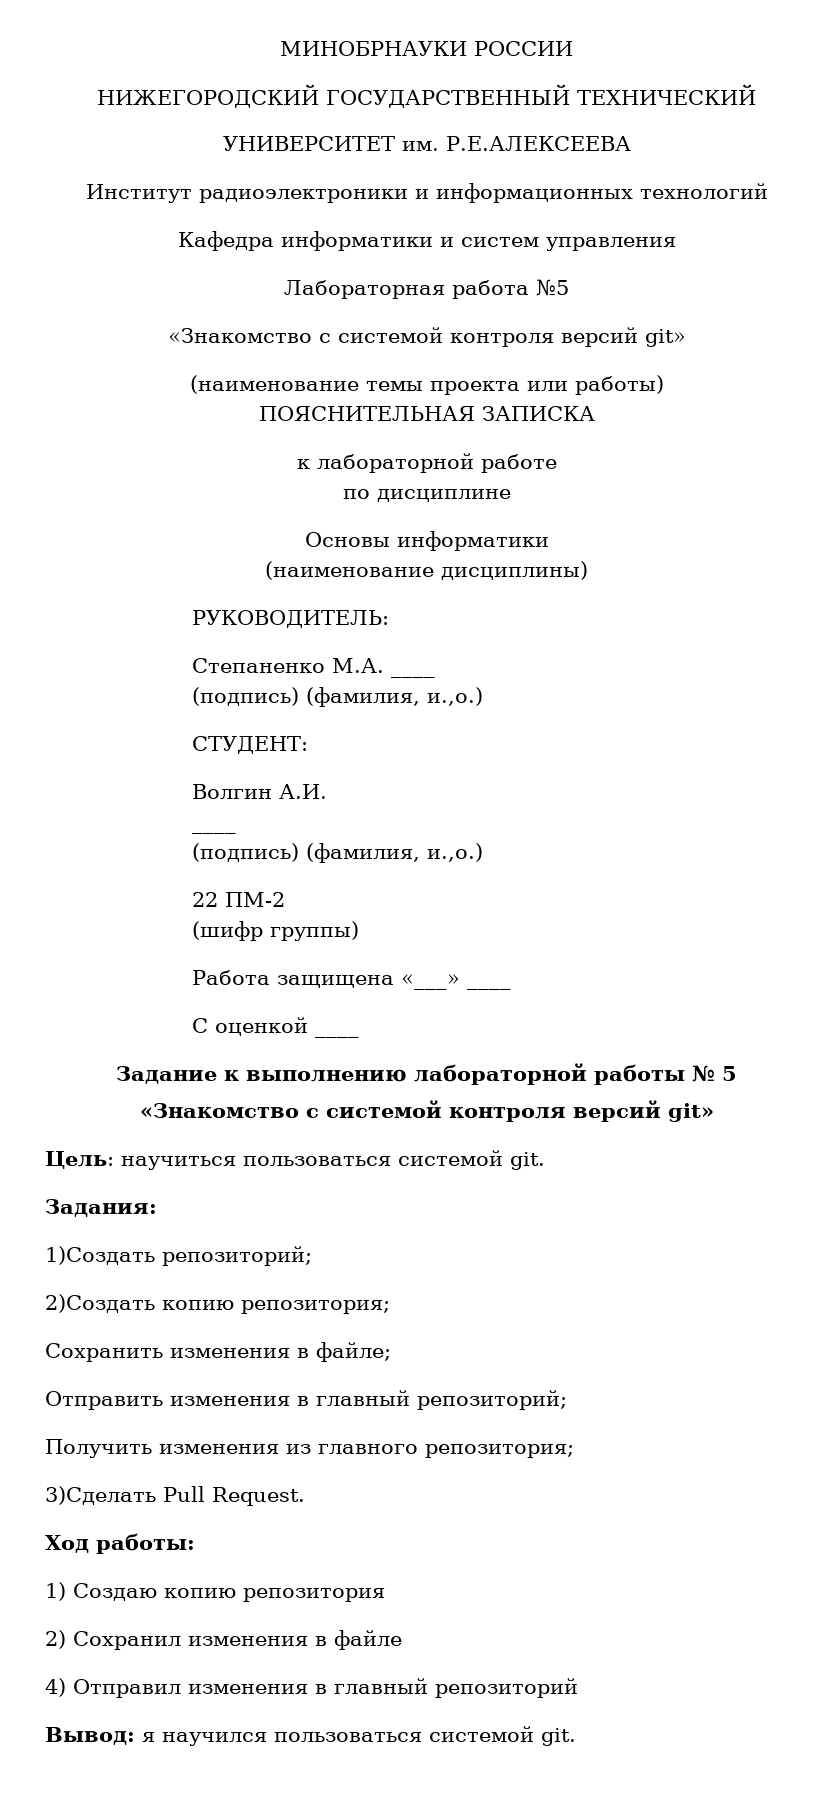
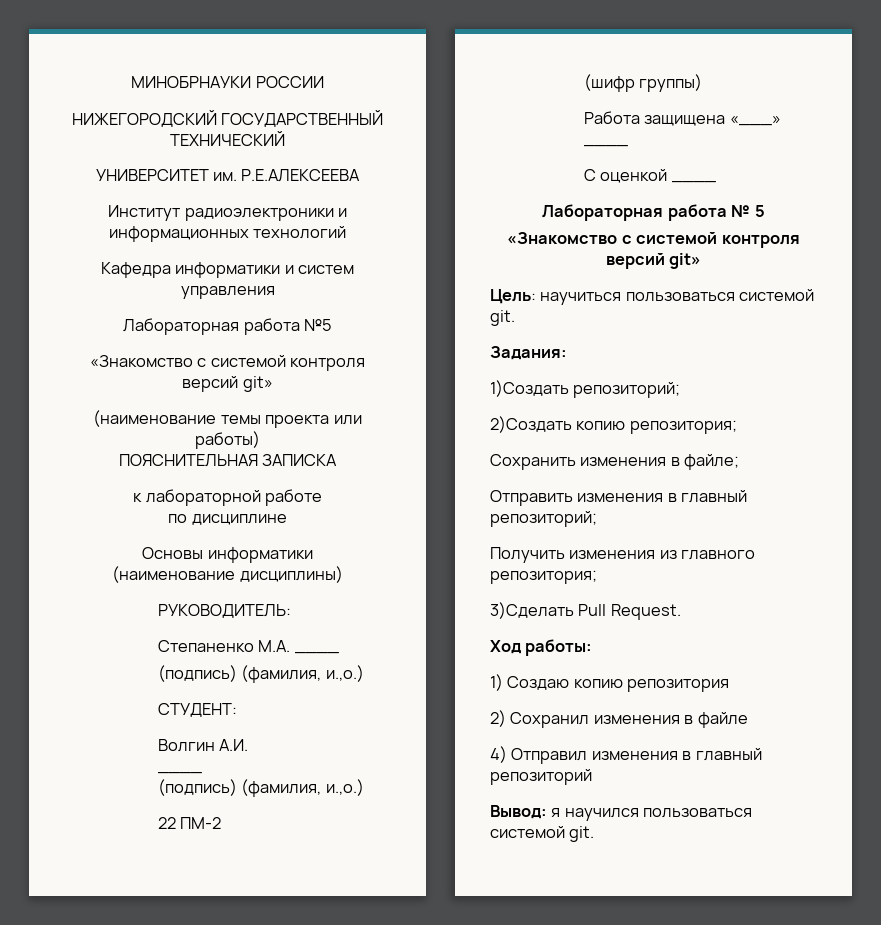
[116,1063,685,1085] Задание к выполнению лабораторной работы -> [542,204,727,221] Лабораторная работа

